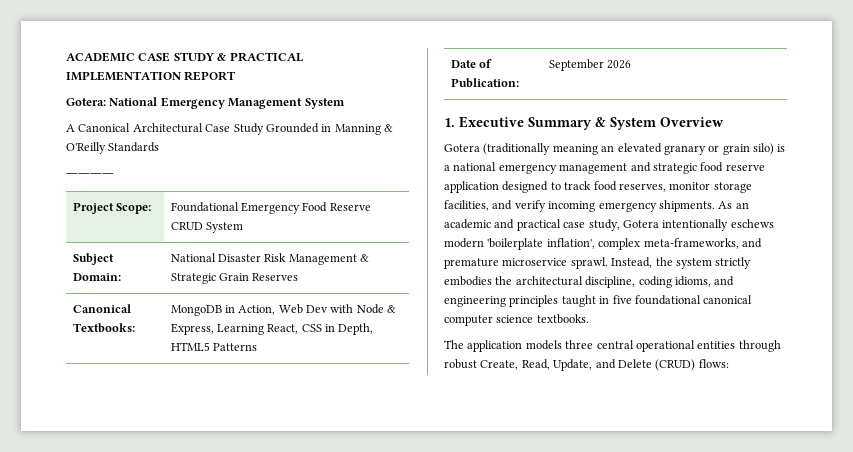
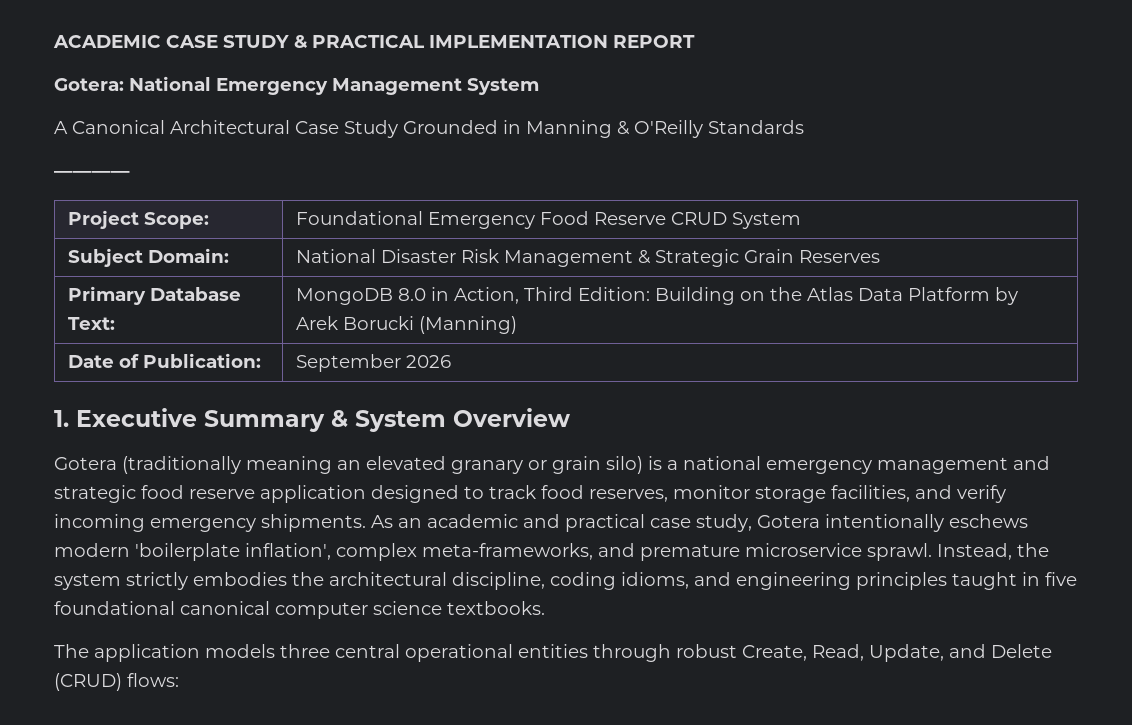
[72,304,131,313] [72,323,135,333] Canonical Textbooks: -> [67,286,241,305] [67,317,115,330] Primary Database Text:
(222, 310) none -> [397,288,426,301] 8.0
[278,304,397,314] [170,323,374,335] [170,342,257,351] Web Dev with Node & Express, Learning React, CSS in Depth, HTML5 Patterns -> [523,287,1018,305] [295,316,517,334] Third Edition: Building on the Atlas Data Platform by Arek Borucki (Manning)

